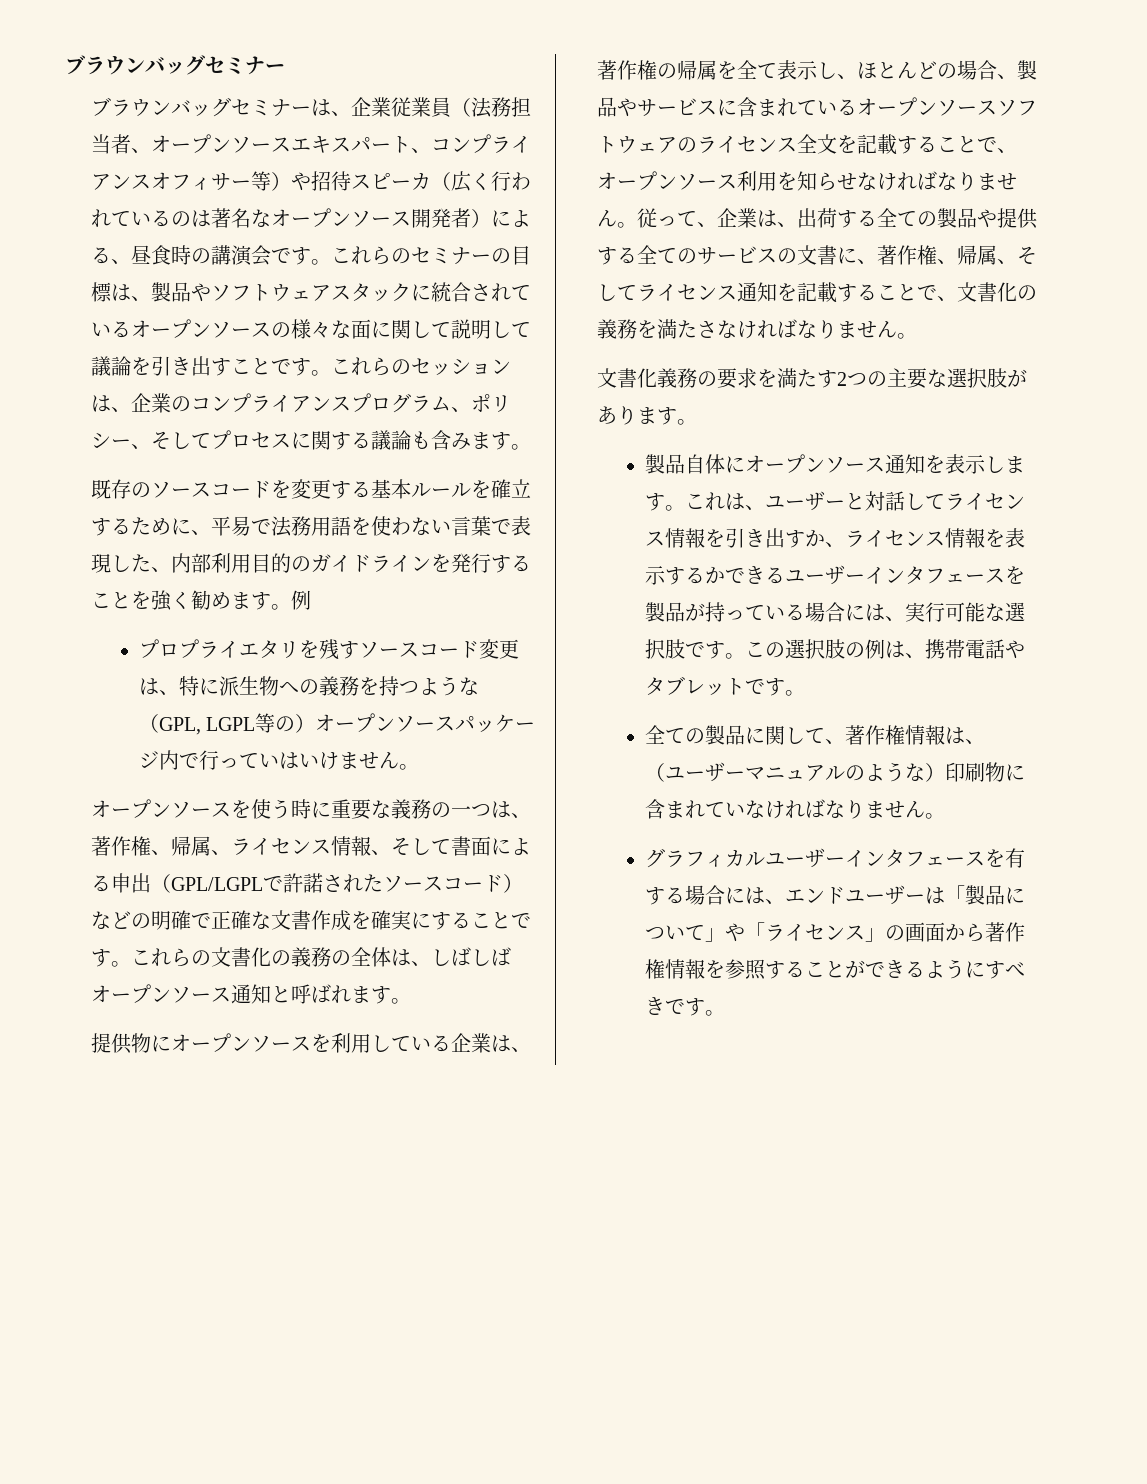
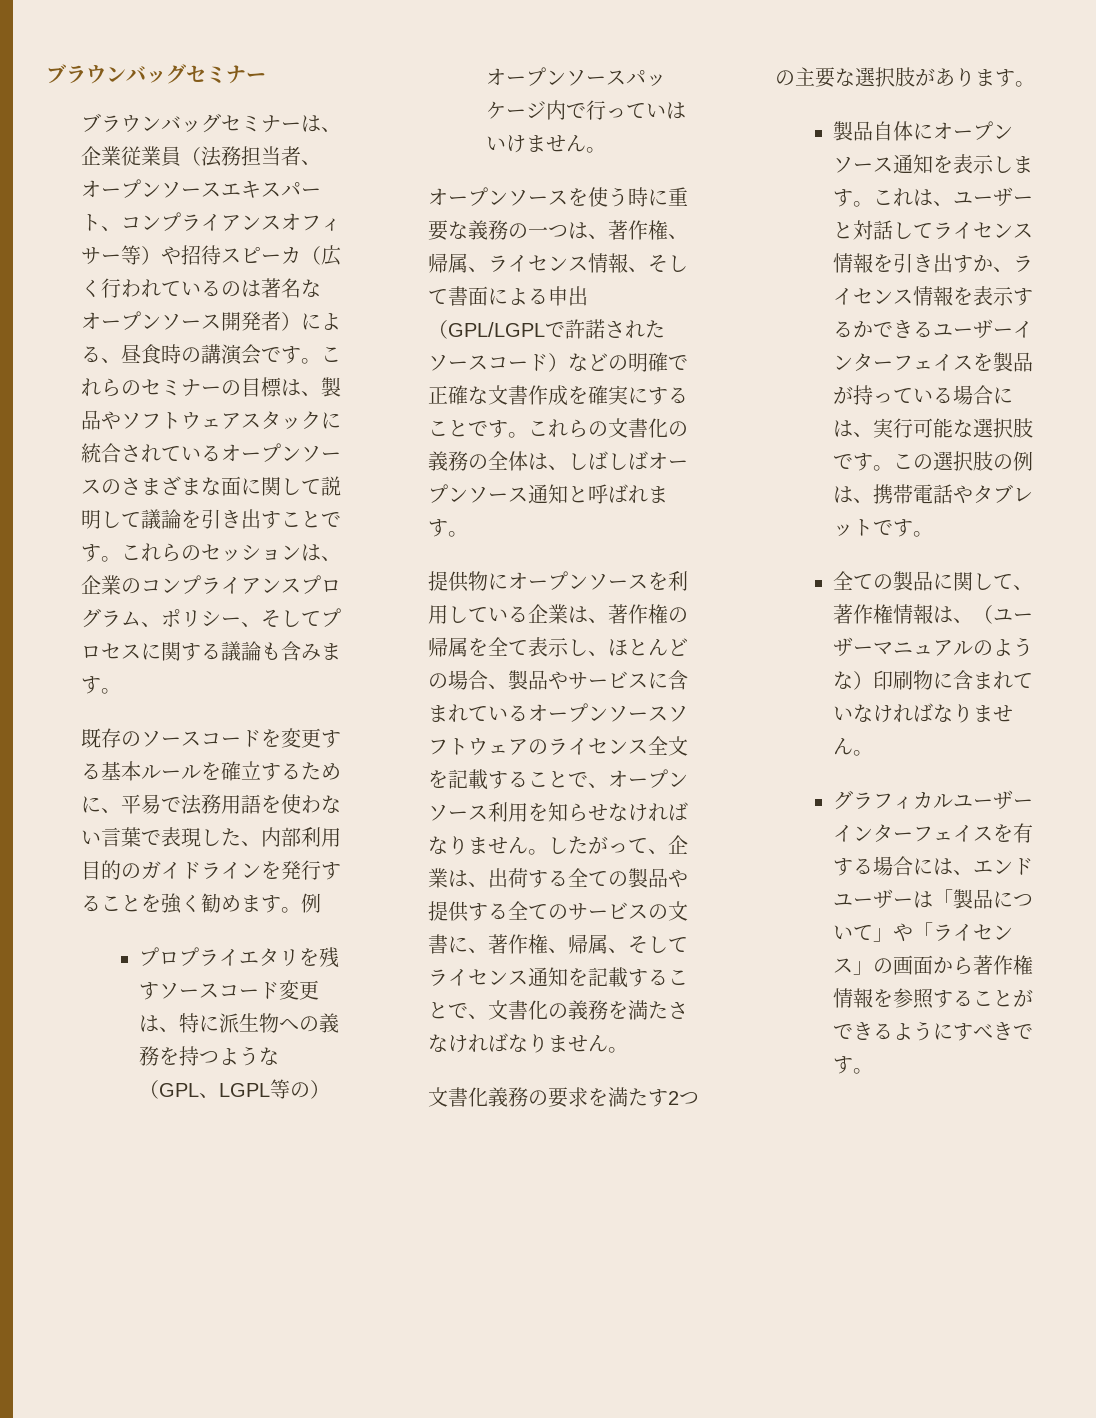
[290,319,331,339] 様々 -> [121,476,202,495] さまざま
[158,717,201,735] GPL, -> [158,1083,219,1098] GPL、
[636,208,657,228] 従 -> [548,836,609,854] したが
[924,568,985,584] フェー -> [872,354,953,371] ーフェイ
[904,851,965,867] フェー -> [892,825,973,842] ーフェイ

